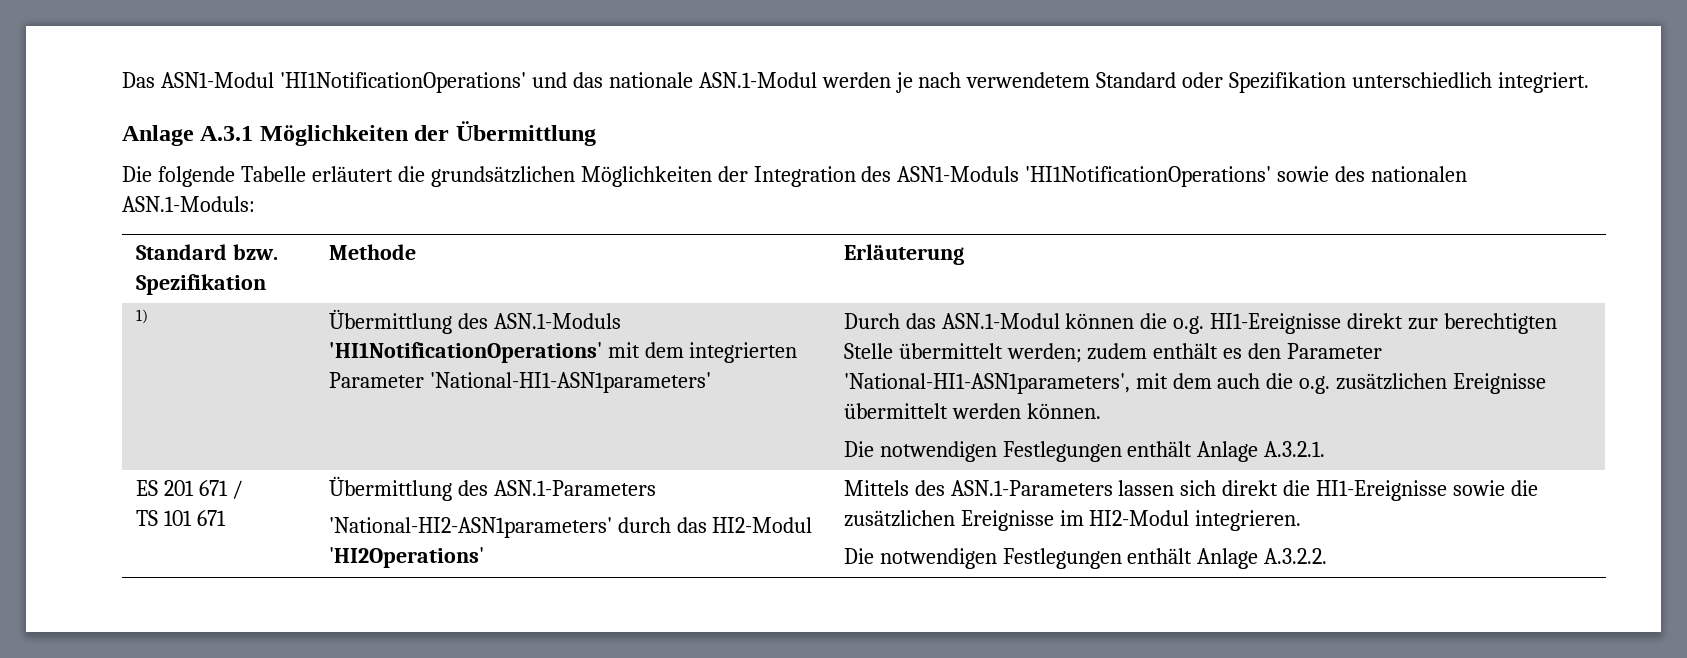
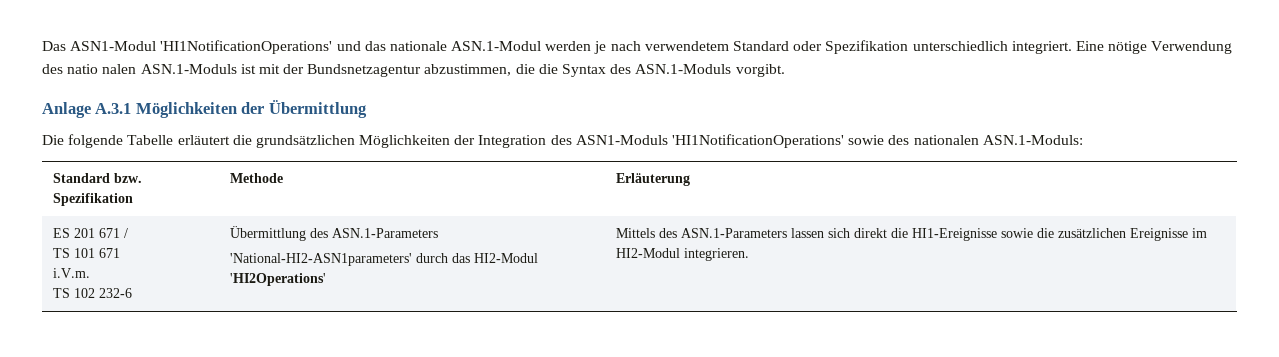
(1590, 82) none -> [1075,41,1233,54] [42,64,785,77] Eine nötige Verwendung des natio nalen ASN.1-Moduls ist mit der Bundsnetzagentur abzustimmen, die die Syntax des ASN.1-Moduls vorgibt.
[135,309,148,324] [328,309,621,334] [328,342,798,363] [328,372,711,393] [843,313,1558,334] [843,343,1383,363] [843,373,1547,394] [843,403,1101,419] [843,441,1326,462] // 1) | Übermittlung des ASN.1-Moduls 'HI1NotificationOperations' mit dem integrierten Parameter 'National-HI1-ASN1parameters' | Durch das ASN.1-Modul können die o.g. HI1-Ereignisse direkt zur berechtigten Stelle übermittelt werden; zudem enthält es den Parameter 'National-HI1-ASN1parameters', mit dem auch die o.g. zusätzlichen Ereignisse übermittelt werden können. // Die notwendigen Festlegungen enthält Anlage A.3.2.1. -> (691, 179) none
(226, 518) none -> [53,268,91,278] [53,288,133,298] // i.V.m. // TS 102 232-6
[843,548,1328,569] // Die notwendigen Festlegungen enthält Anlage A.3.2.2. -> (750, 254) none

